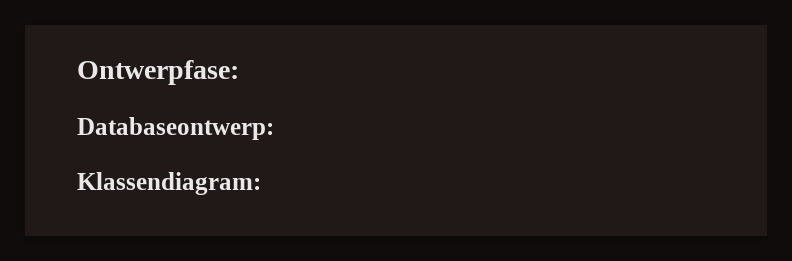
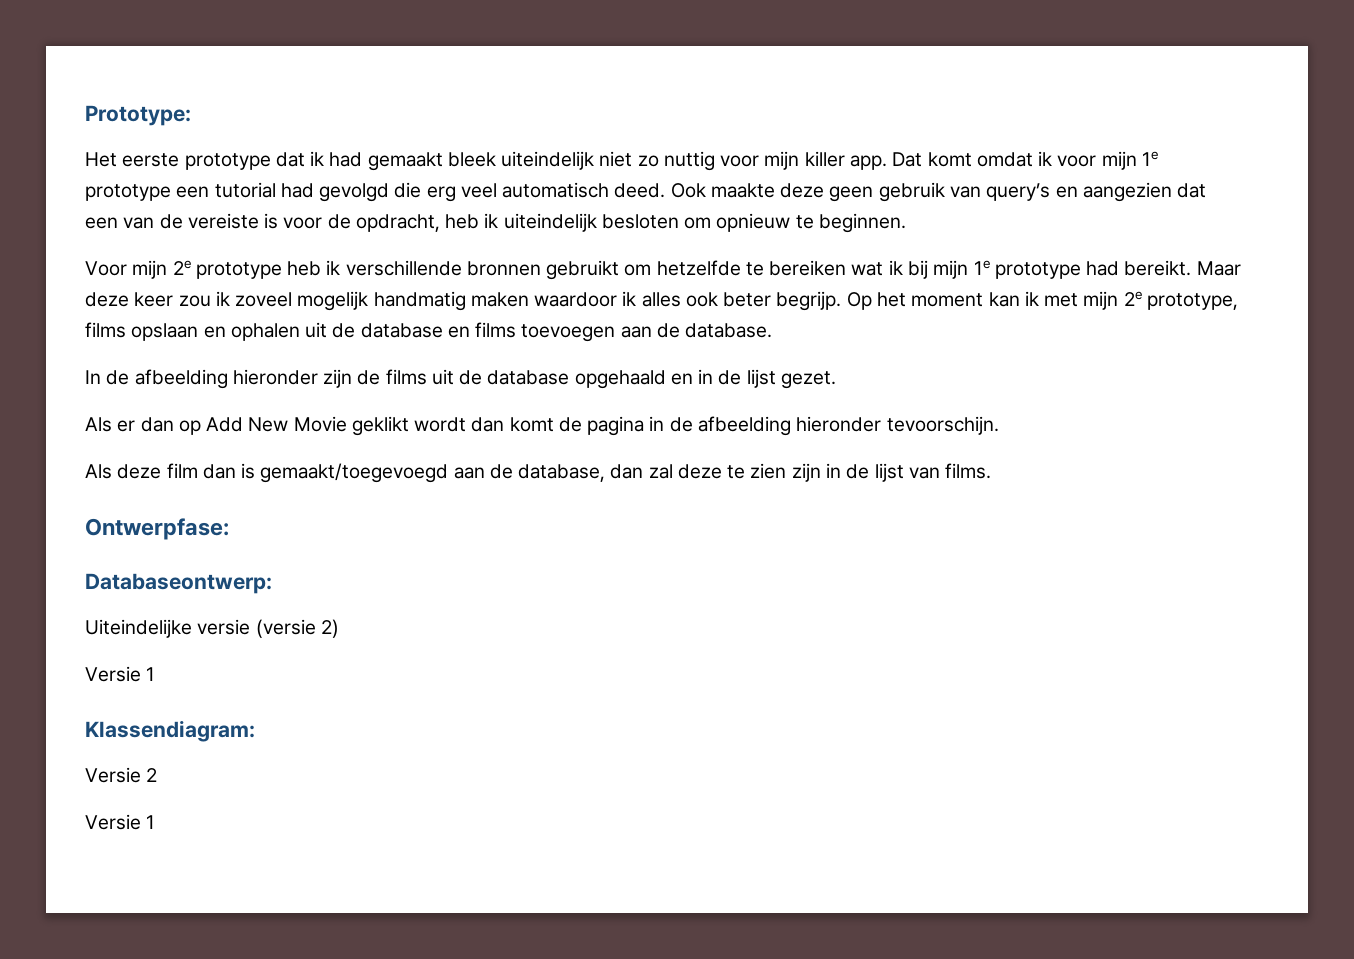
[77,60,239,85] [77,117,274,140] [77,172,261,195] Ontwerpfase: // Databaseontwerp: // Klassendiagram: -> [85,105,191,126] [85,151,1158,171] [85,182,1207,202] [85,213,906,233] [85,260,1241,280] [85,291,1238,311] [85,322,773,342] [85,369,836,389] [85,416,999,436] [85,463,992,483] [85,518,229,540] [85,573,272,594] [85,619,339,638] [85,666,156,682] [85,720,255,742] [85,767,158,783] [85,814,156,830] Prototype: // Het eerste prototype dat ik had gemaakt bleek uiteindelijk niet zo nuttig voor mijn killer app. Dat komt omdat ik voor mijn 1e prototype een tutorial had gevolgd die erg veel automatisch deed. Ook maakte deze geen gebruik van query’s en aangezien dat een van de vereiste is voor de opdracht, heb ik uiteindelijk besloten om opnieuw te beginnen. // Voor mijn 2e prototype heb ik verschillende bronnen gebruikt om hetzelfde te bereiken wat ik bij mijn 1e prototype had bereikt. Maar deze keer zou ik zoveel mogelijk handmatig maken waardoor ik alles ook beter begrijp. Op het moment kan ik met mijn 2e prototype, films opslaan en ophalen uit de database en films toevoegen aan de database. // In de afbeelding hieronder zijn de films uit de database opgehaald en in de lijst gezet. // Als er dan op Add New Movie geklikt wordt dan komt de pagina in de afbeelding hieronder tevoorschijn. // Als deze film dan is gemaakt/toegevoegd aan de database, dan zal deze te zien zijn in de lijst van films. // Ontwerpfase: // Databaseontwerp: // Uiteindelijke versie (versie 2) // Versie 1 // Klassendiagram: // Versie 2 // Versie 1

